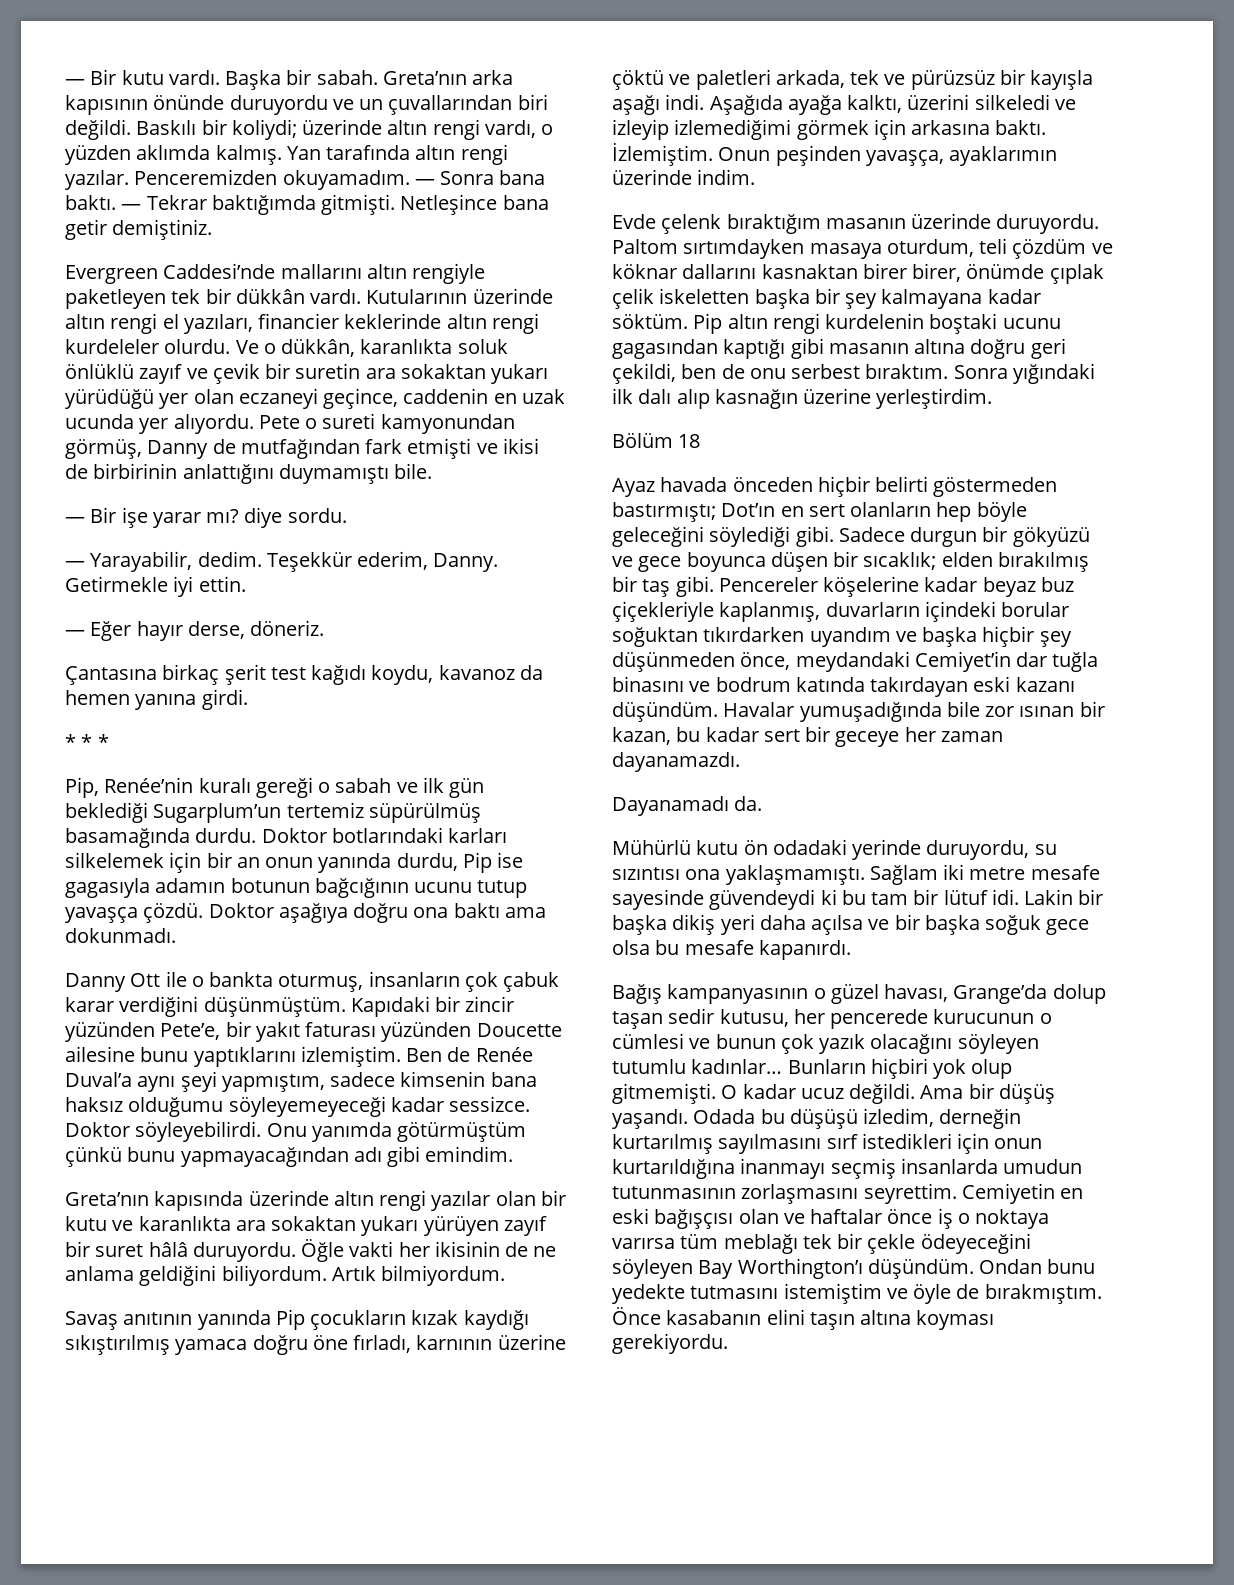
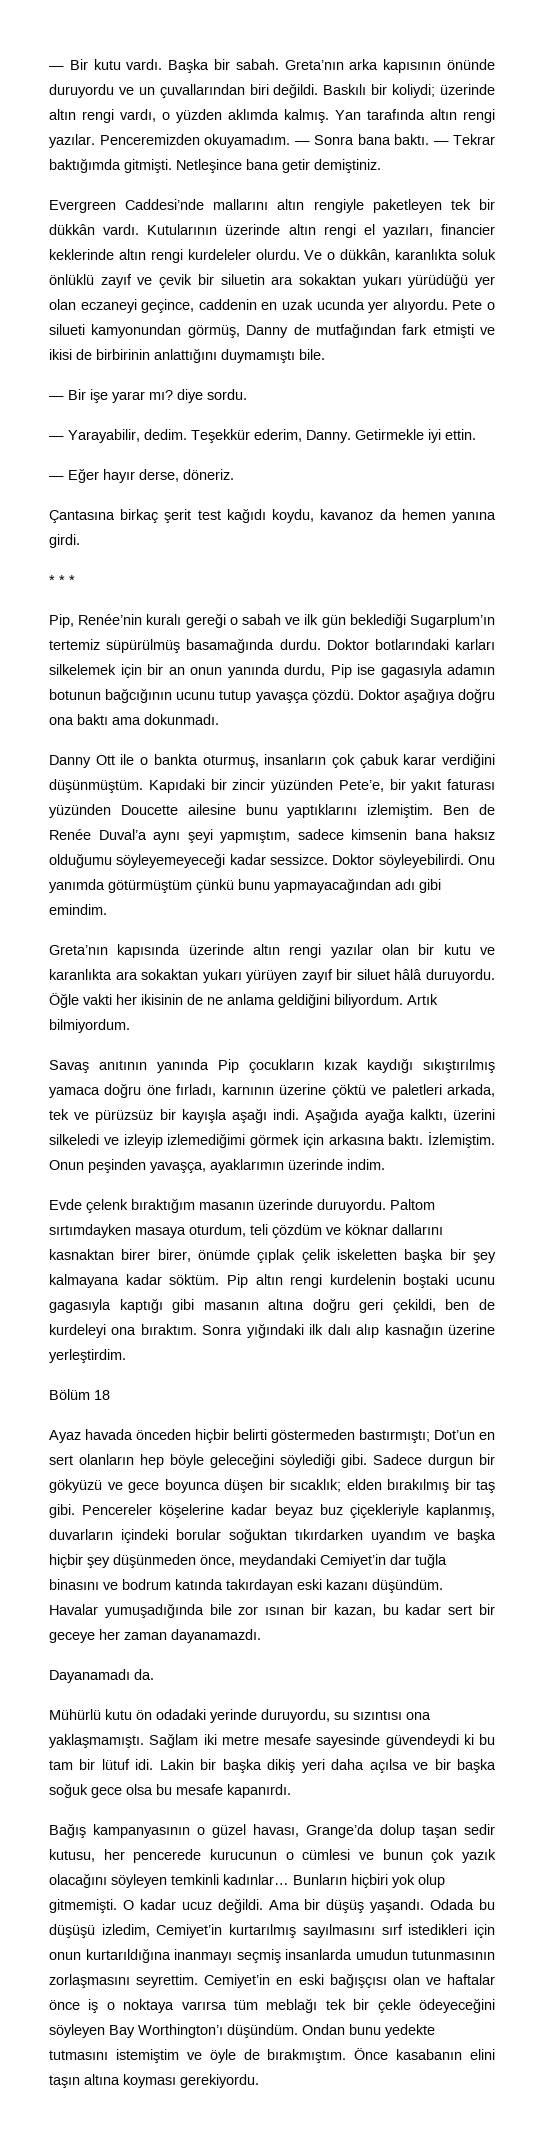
[295,363,361,379] suretin -> [220,274,265,285] siluetin
[322,413,376,429] sureti -> [49,324,85,335] silueti
[153,803,282,823] Sugarplum’un -> [409,614,495,628] Sugarplum’ın
[95,1244,144,1257] suret -> [356,969,390,980] siluet
[612,339,718,359] gagasından -> [49,1299,111,1313] gagasıyla
[749,364,861,379] onu serbest -> [49,1324,137,1338] kurdeleyi ona
[721,503,776,517] Dot’ın -> [434,1430,475,1440] Dot’un
[612,1059,686,1074] tutumlu -> [171,1874,219,1885] temkinli
[939,1108,1022,1129] derneğin -> [156,1924,223,1938] Cemiyet’in
[961,1183,1055,1204] Cemiyetin -> [204,1974,271,1988] Cemiyet’in

